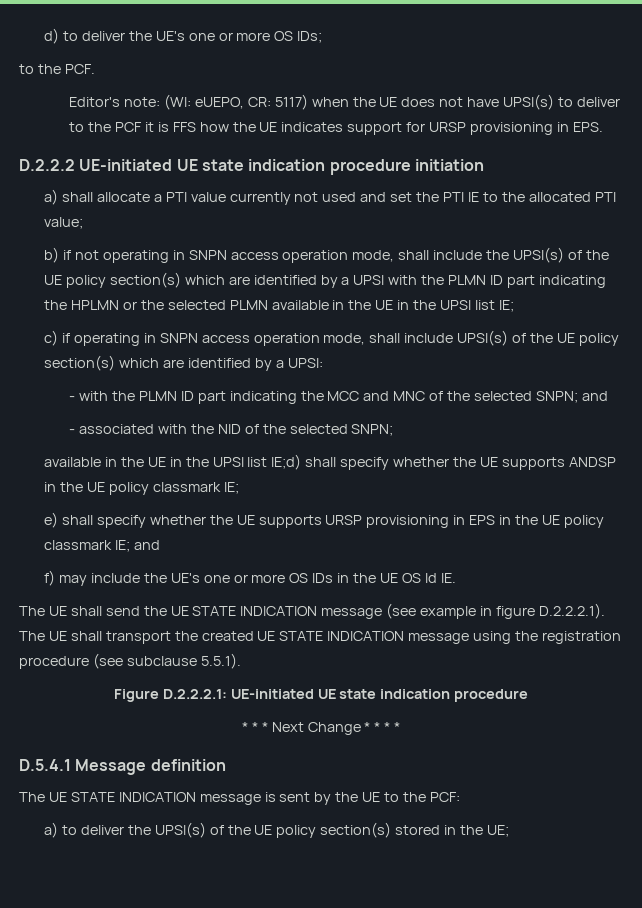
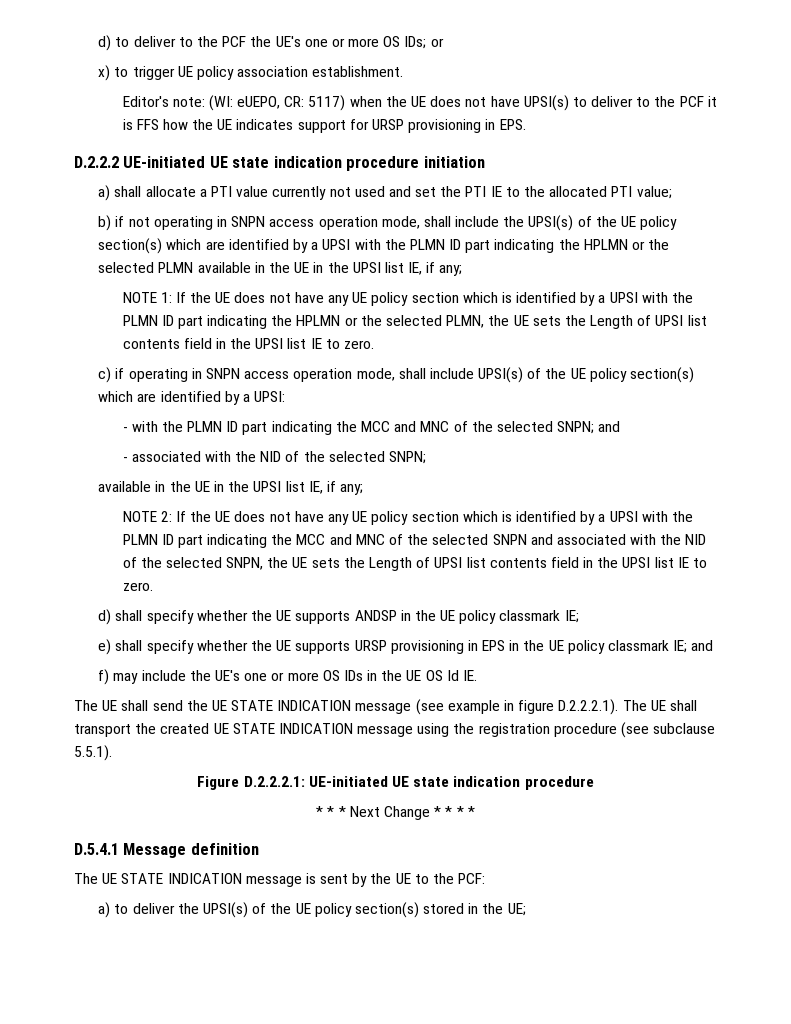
(125, 36) none -> [178,36,247,47] to the PCF
[19,64,95,74] // to the PCF. -> [430,38,444,47] [98,65,404,81] or // x) to trigger UE policy association establishment.
[498,300,514,312] IE; -> [408,262,463,276] [122,292,694,306] [122,315,707,329] [122,338,375,349] IE, if any; // NOTE 1: If the UE does not have any UE policy section which is identified by a UPSI with the PLMN ID part indicating the HPLMN or the selected PLMN, the UE sets the Length of UPSI list contents field in the UPSI list IE to zero.
[271,454,302,470] IE;d) -> [308,481,364,495] [122,511,694,525] [122,534,707,548] [122,557,708,571] [122,582,153,591] [98,609,112,625] IE, if any; // NOTE 2: If the UE does not have any UE policy section which is identified by a UPSI with the PLMN ID part indicating the MCC and MNC of the selected SNPN and associated with the NID of the selected SNPN, the UE sets the Length of UPSI list contents field in the UPSI list IE to zero. // d)

